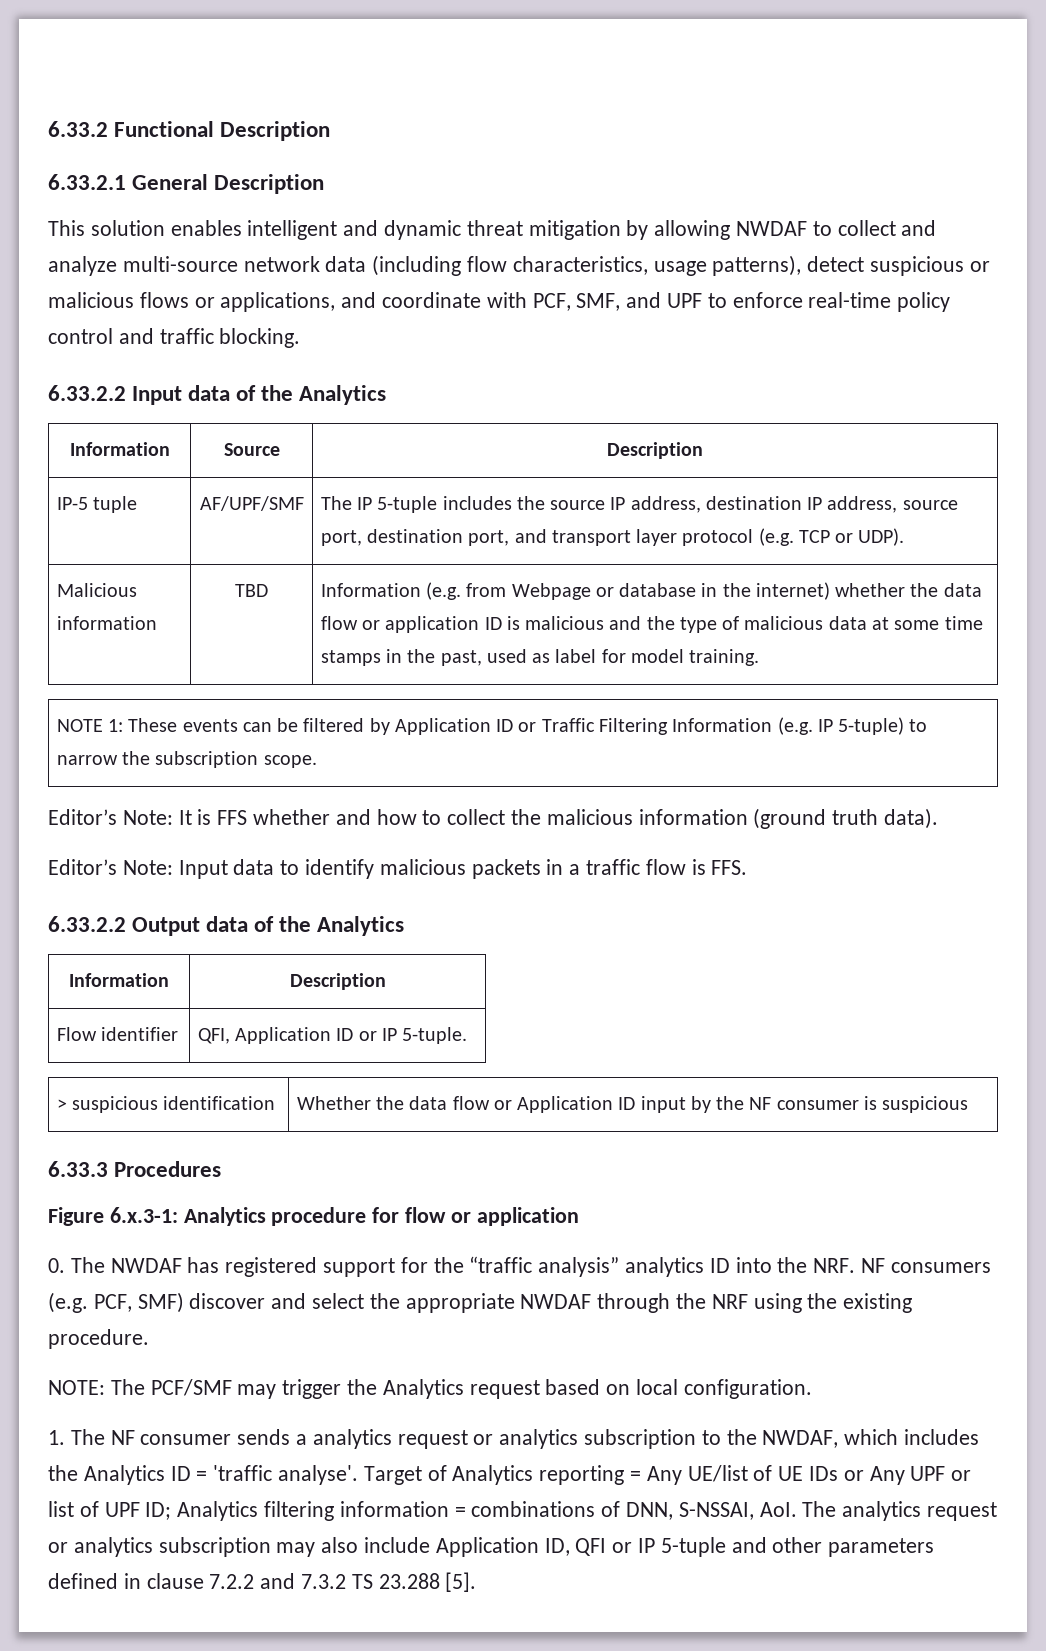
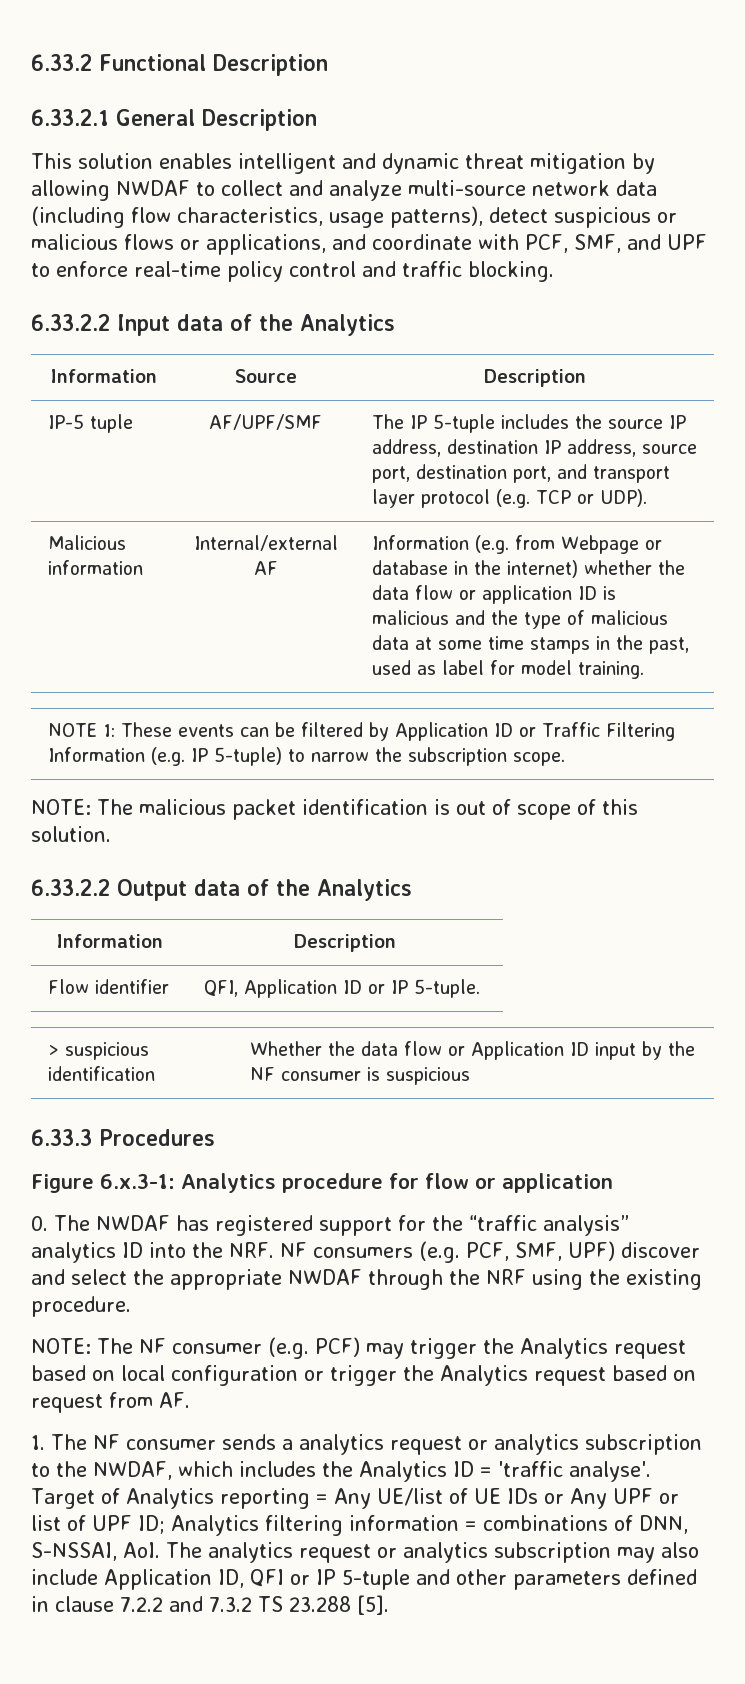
[235,584,268,597] TBD -> [193,535,338,551] [253,561,278,575] Internal/external AF
[48,808,939,829] [48,859,748,879] Editor’s Note: It is FFS whether and how to collect the malicious information (ground truth data). // Editor’s Note: Input data to identify malicious packets in a traffic flow is FFS. -> [31,799,638,820] [31,826,111,842] NOTE: The malicious packet identification is out of scope of this solution.
[137,1292,184,1313] SMF) -> [514,1241,615,1261] SMF, UPF)
[150,1379,232,1396] PCF/SMF -> [139,1337,360,1359] NF consumer (e.g. PCF)
[683,1379,812,1399] configuration. -> [171,1365,696,1386] [31,1392,190,1413] configuration or trigger the Analytics request based on request from AF.

